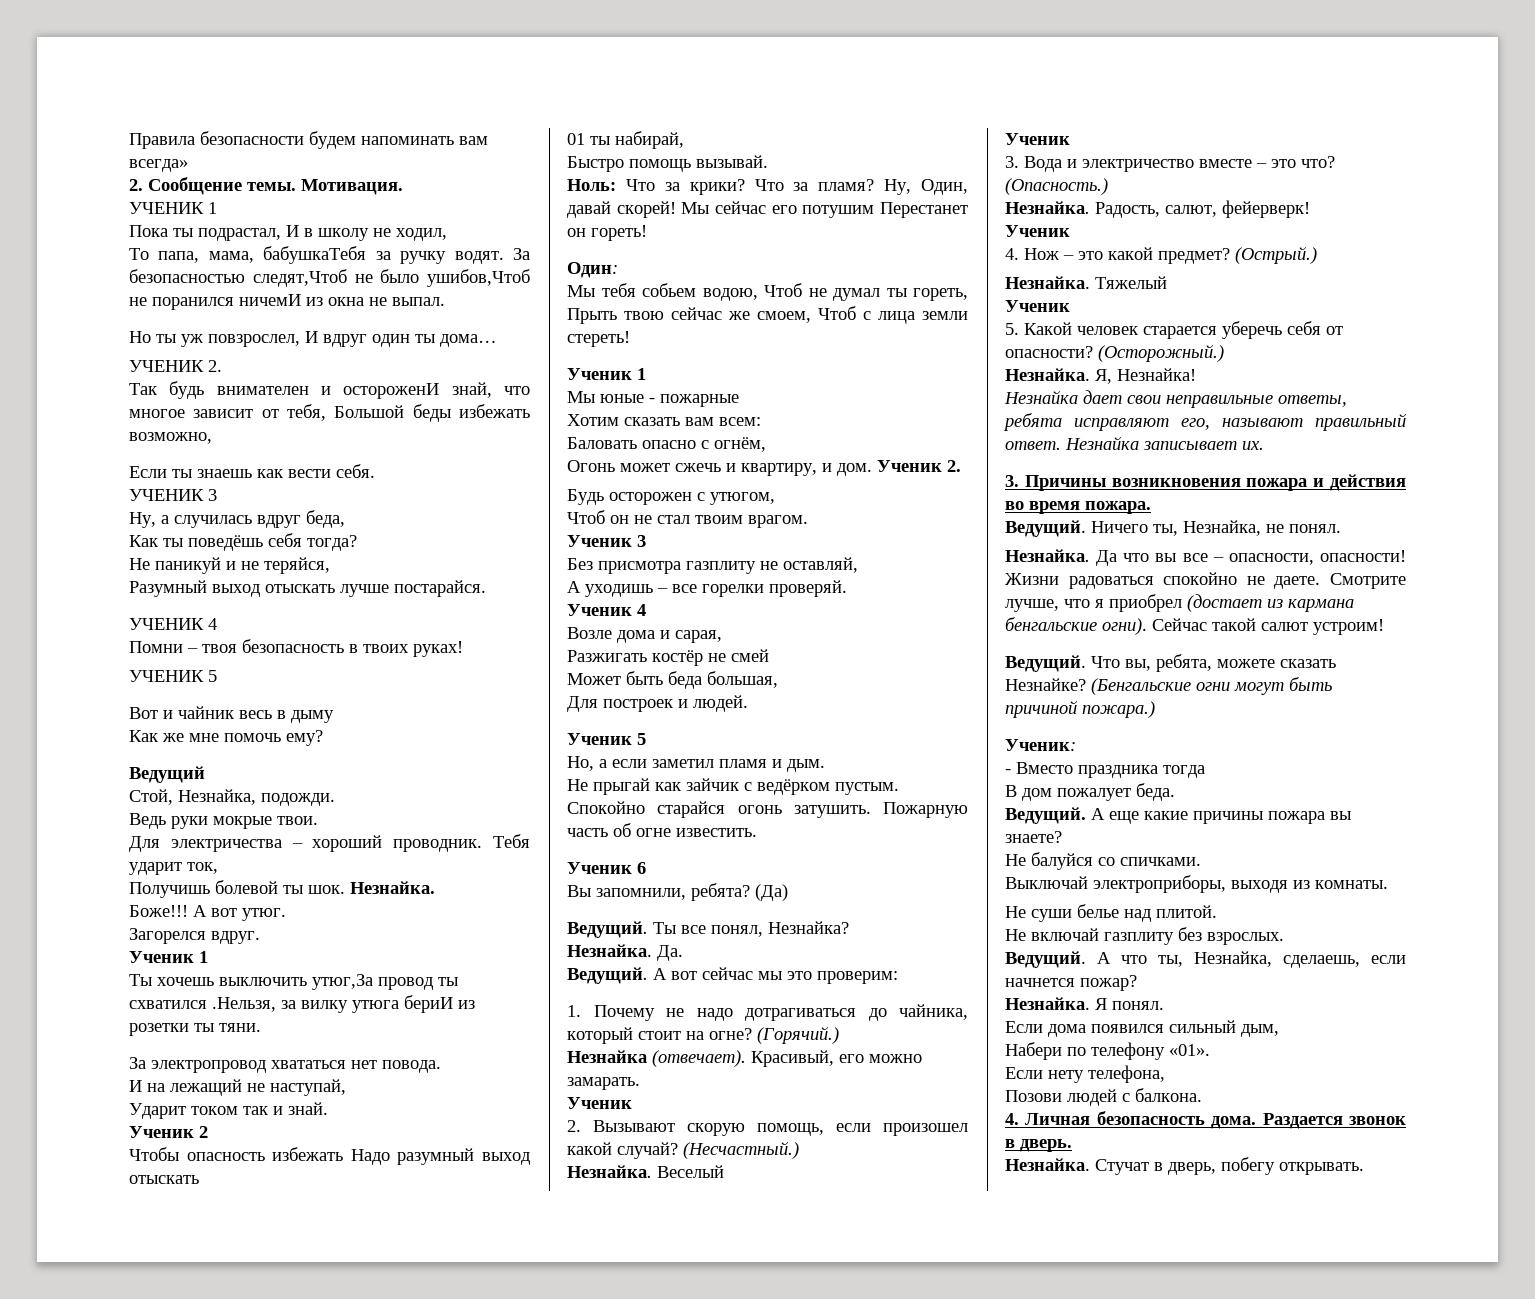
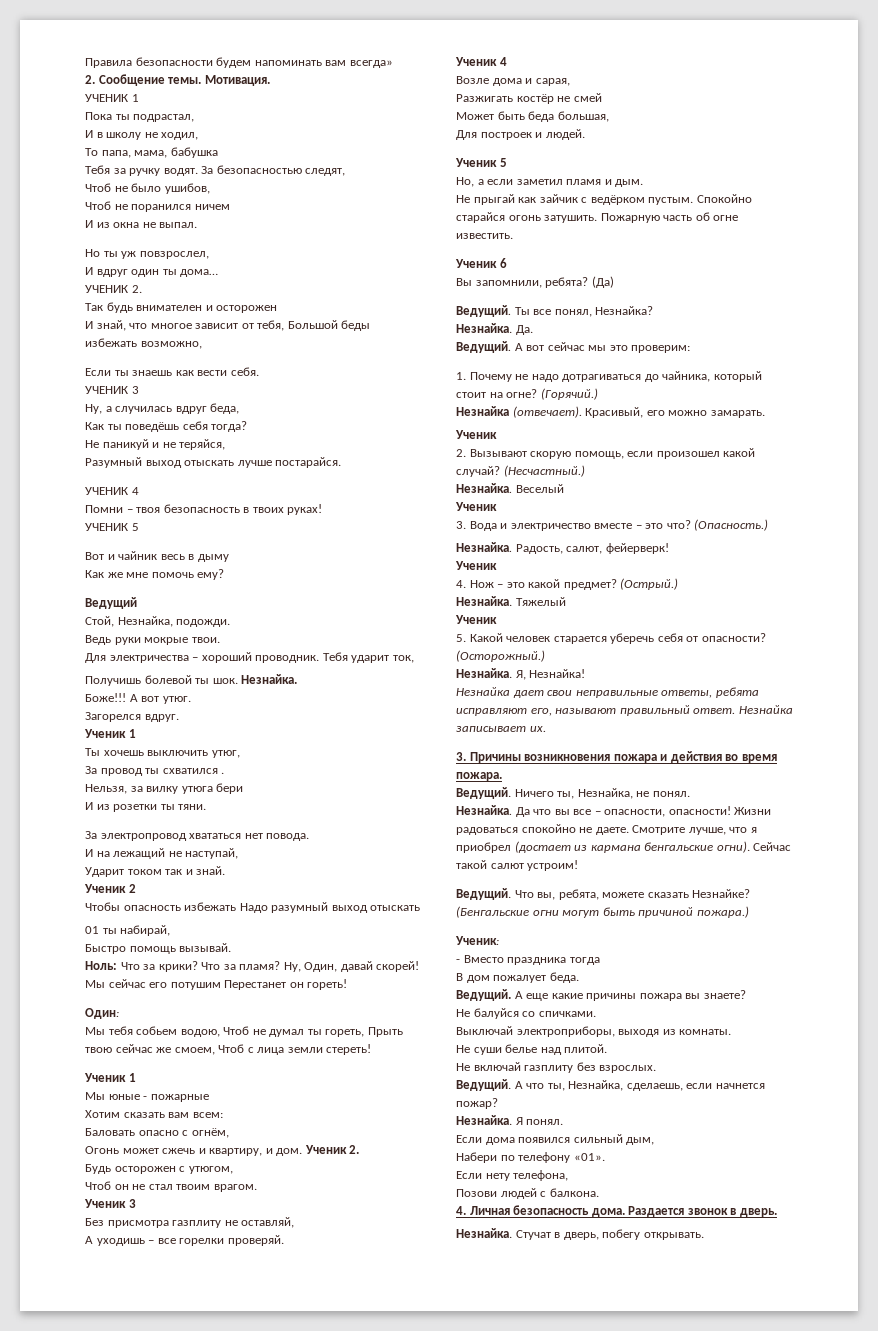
(281, 234) none -> (195, 118) //
[263,246,367,264] бабушкаТебя -> [170,147,218,158] [85,165,110,174] бабушка // Тебя
[252,269,530,287] [129,294,301,310] следят,Чтоб не было ушибов,Чтоб не поранился ничемИ -> [305,168,346,176] [85,183,210,194] [85,201,230,212] [85,220,93,228] следят, // Чтоб не было ушибов, // Чтоб не поранился ничем // И
(300, 340) none -> (209, 255) //
[343,383,440,399] остороженИ -> [216,305,278,313] [85,321,93,329] осторожен // И
[312,974,373,990] утюг,За -> [211,750,240,758] [85,766,97,774] утюг, // За
[212,997,276,1012] .Нельзя, -> [221,772,225,774] [85,784,127,794] . // Нельзя,
[404,995,453,1013] бериИ -> [216,783,244,794] [85,802,93,810] бери // И

